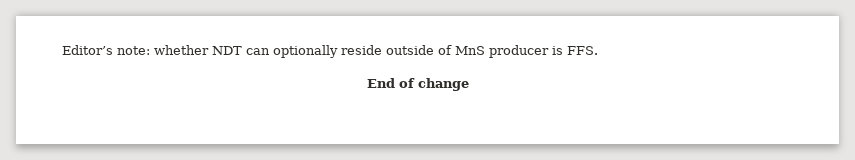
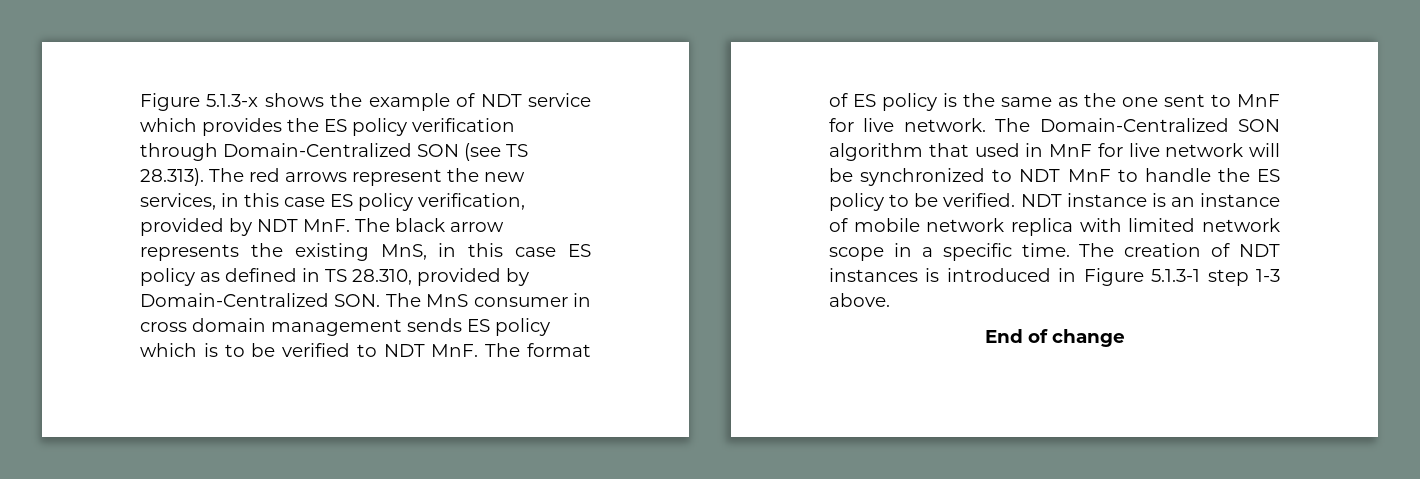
[62,45,598,58] Editor’s note: whether NDT can optionally reside outside of MnS producer is FFS. -> [140,93,591,111] [140,118,515,136] [140,143,528,161] [140,168,525,186] [140,193,525,211] [140,218,504,236] [140,243,591,261] [140,268,529,286] [140,293,591,307] [140,318,550,336] [140,343,591,357] [829,93,1280,111] [829,118,1280,132] [829,143,1280,161] [829,168,1280,186] [829,193,1280,211] [829,218,1280,236] [829,243,1280,261] [829,268,1280,286] [829,293,890,307] Figure 5.1.3-x shows the example of NDT service which provides the ES policy verification through Domain-Centralized SON (see TS 28.313). The red arrows represent the new services, in this case ES policy verification, provided by NDT MnF. The black arrow represents the existing MnS, in this case ES policy as defined in TS 28.310, provided by Domain-Centralized SON. The MnS consumer in cross domain management sends ES policy which is to be verified to NDT MnF. The format of ES policy is the same as the one sent to MnF for live network. The Domain-Centralized SON algorithm that used in MnF for live network will be synchronized to NDT MnF to handle the ES policy to be verified. NDT instance is an instance of mobile network replica with limited network scope in a specific time. The creation of NDT instances is introduced in Figure 5.1.3-1 step 1-3 above.

